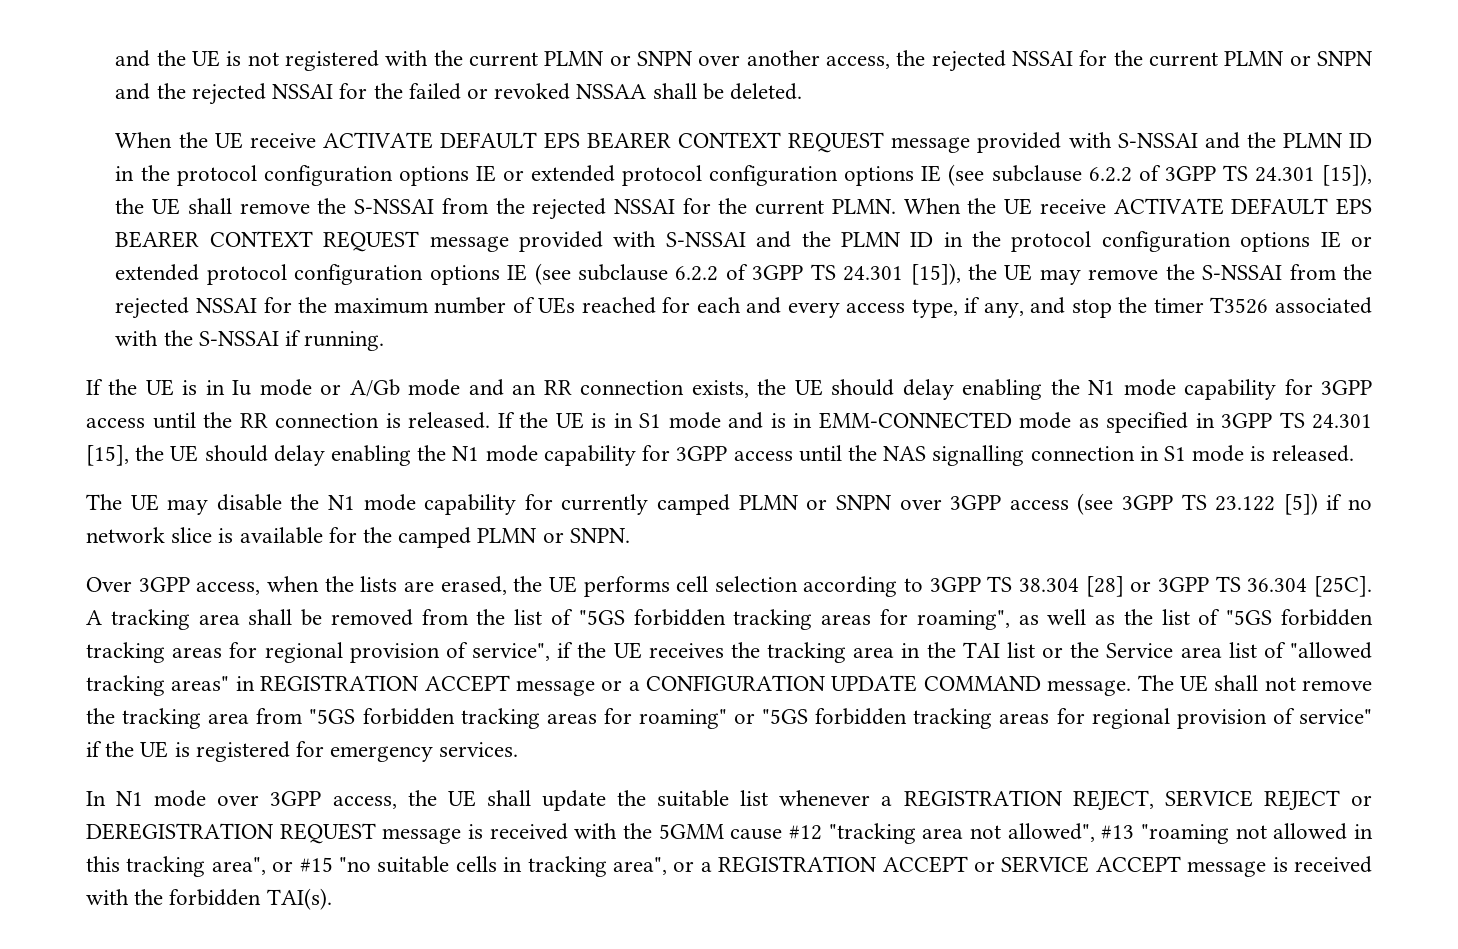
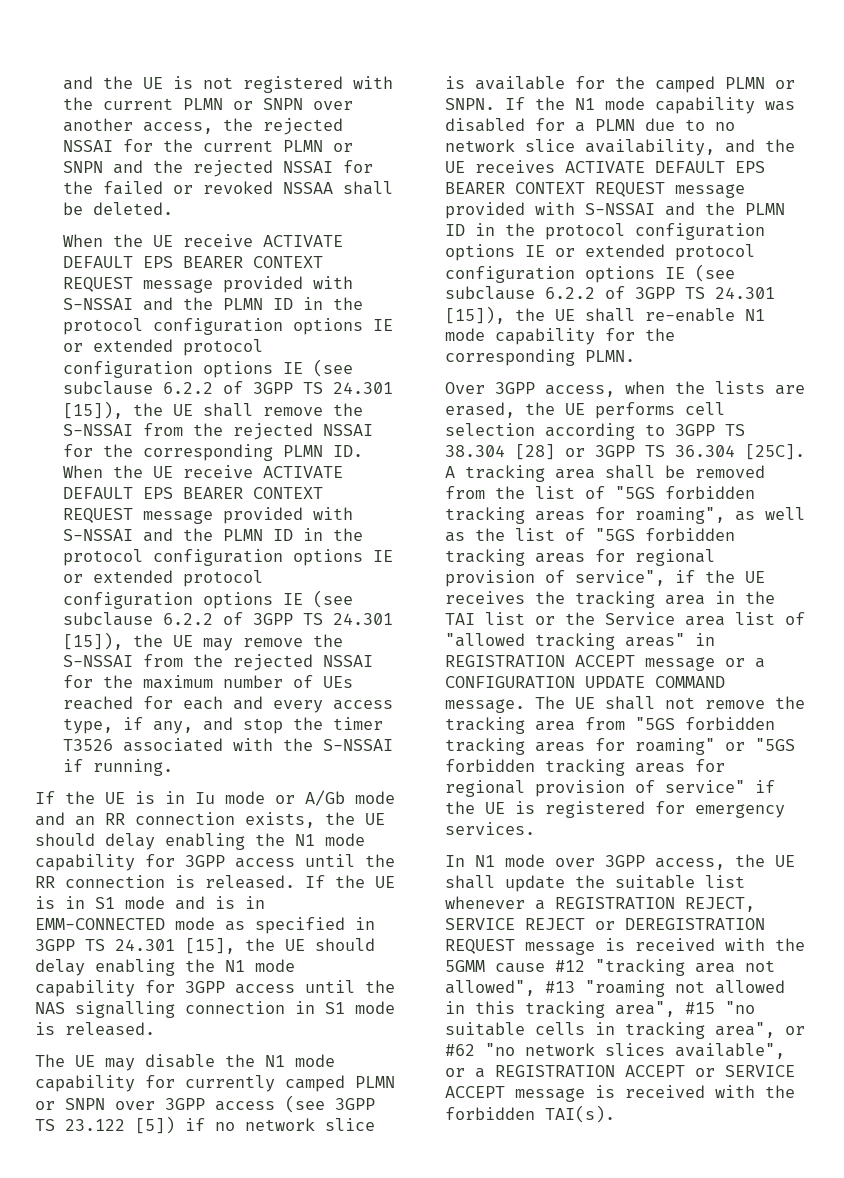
[755,199,896,215] current PLMN. -> [143,444,364,461] corresponding PLMN ID.
(630, 535) none -> [505,97,795,114] [445,118,735,132] [445,139,795,156] [445,160,765,173] [445,182,745,198] [445,202,785,219] [445,223,765,240] [445,244,755,261] [445,264,735,283] [445,286,775,300] [445,306,765,324] [445,328,675,345] [445,349,635,366] If the N1 mode capability was disabled for a PLMN due to no network slice availability, and the UE receives ACTIVATE DEFAULT EPS BEARER CONTEXT REQUEST message provided with S-NSSAI and the PLMN ID in the protocol configuration options IE or extended protocol configuration options IE (see subclause 6.2.2 of 3GPP TS 24.301 [15]), the UE shall re-enable N1 mode capability for the corresponding PLMN.
[272,861,294,872] or -> (675, 1009) none
(695, 866) none -> [445,1043,785,1059] [445,1068,465,1077] #62 "no network slices available", or

